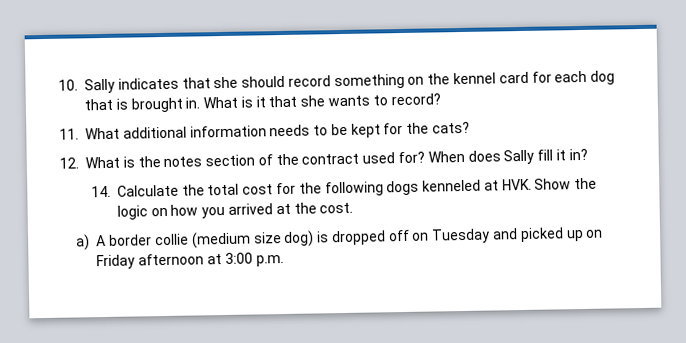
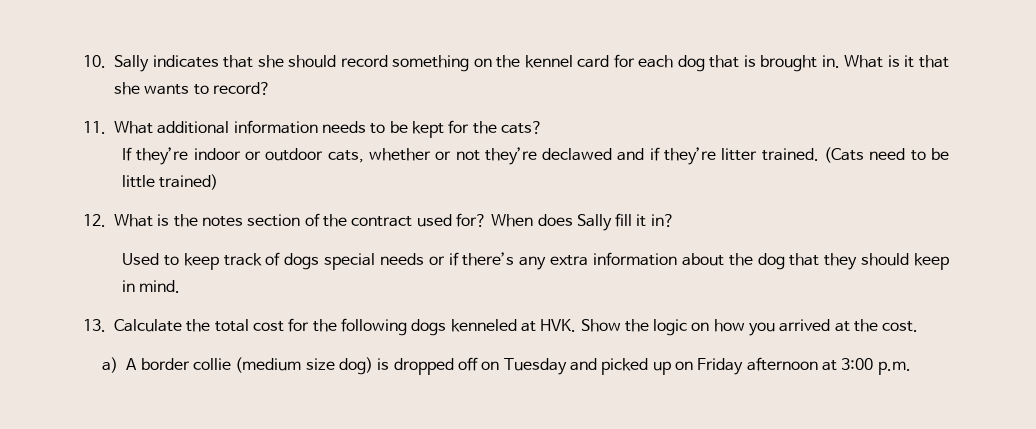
(471, 127) none -> [121,147,949,165] [121,174,219,190] // If they’re indoor or outdoor cats, whether or not they’re declawed and if they’re litter trained. (Cats need to be little trained)
[90,185,111,198] 14. -> [121,252,950,270] [121,280,181,293] [83,319,106,332] Used to keep track of dogs special needs or if there’s any extra information about the dog that they should keep in mind. // 13.

